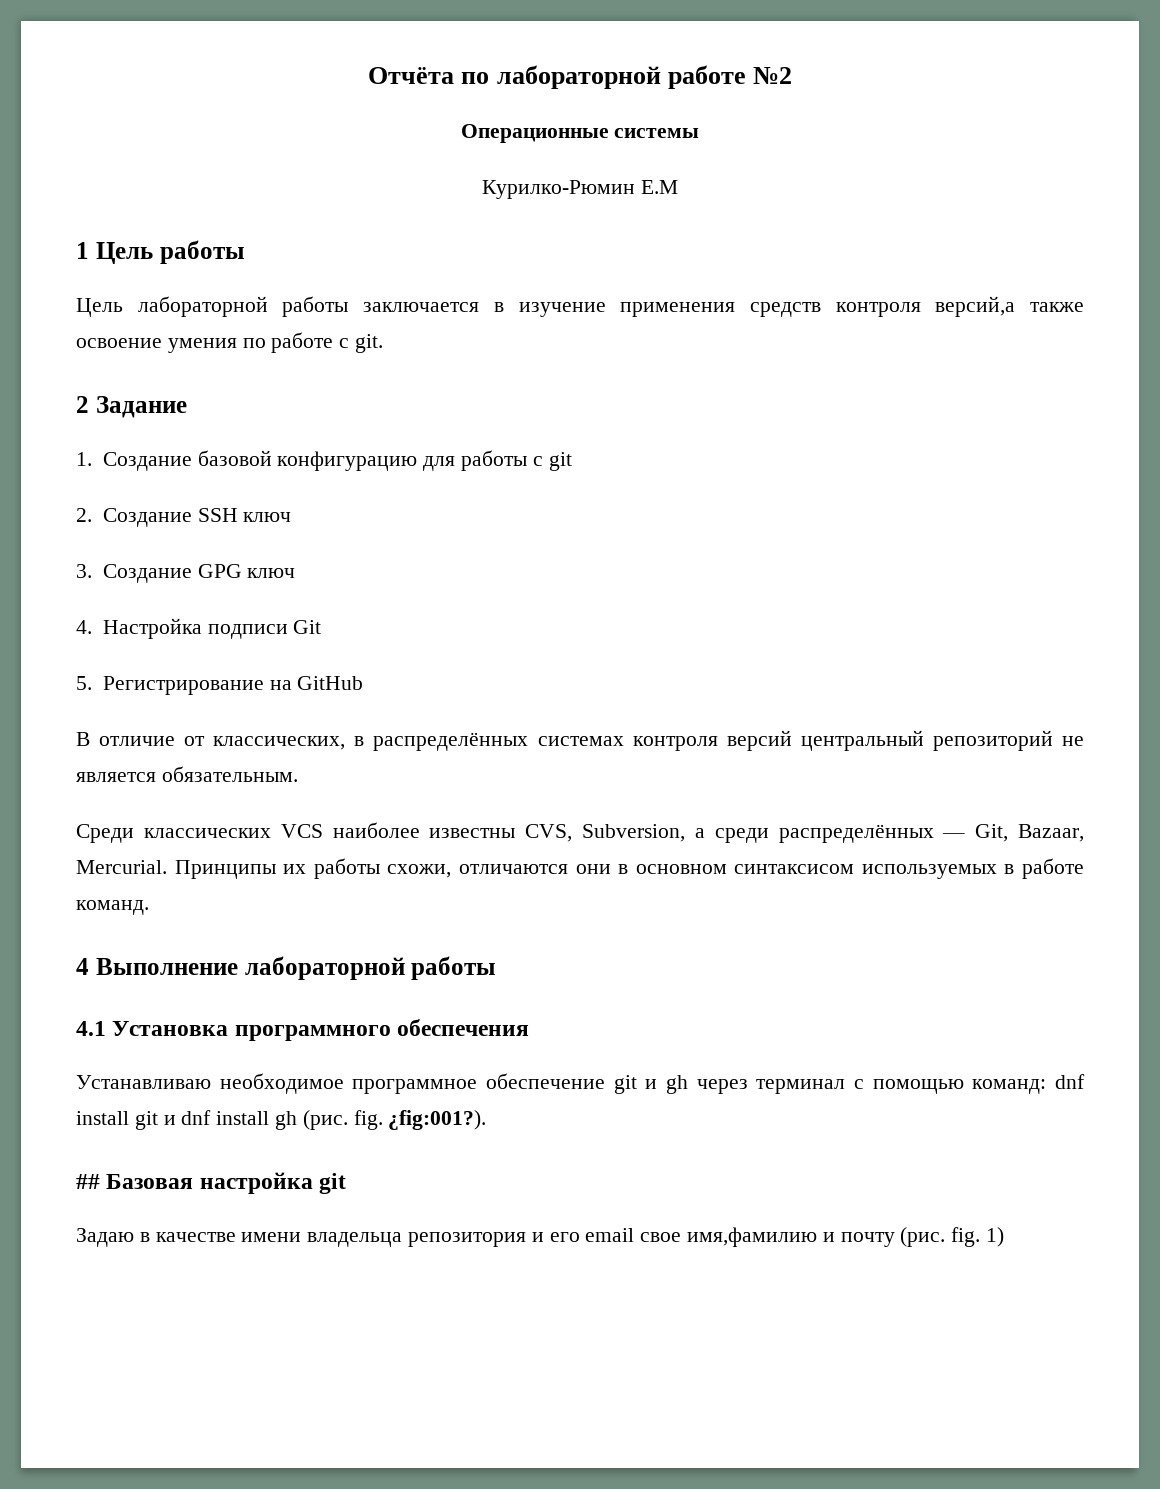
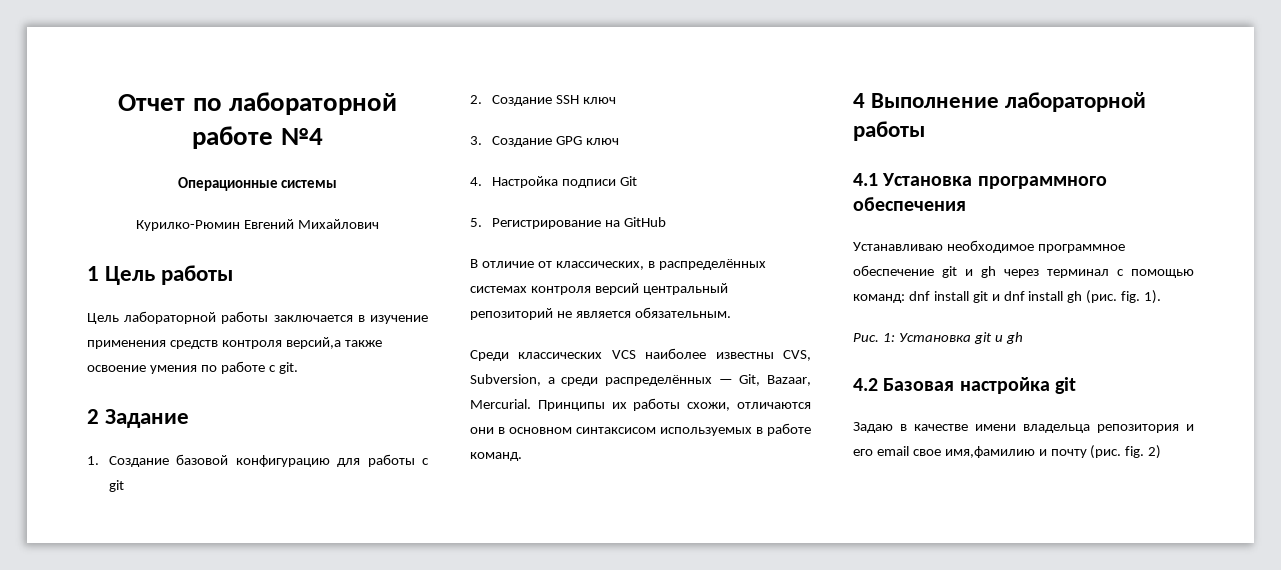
[368,67,455,84] Отчёта -> [118,94,186,111] Отчет
[752,67,792,84] №2 -> [280,128,323,145] №4
[640,180,678,194] Е.М -> [243,219,379,229] Евгений Михайлович
[388,1110,487,1130] [76,1174,100,1189] ¿fig:001?). // ## -> [1144,290,1162,304] [853,332,1023,344] [853,378,878,391] 1). // Рис. 1: Установка git и gh // 4.2
[986,1227,1005,1247] 1) -> [1148,445,1162,459] 2)

